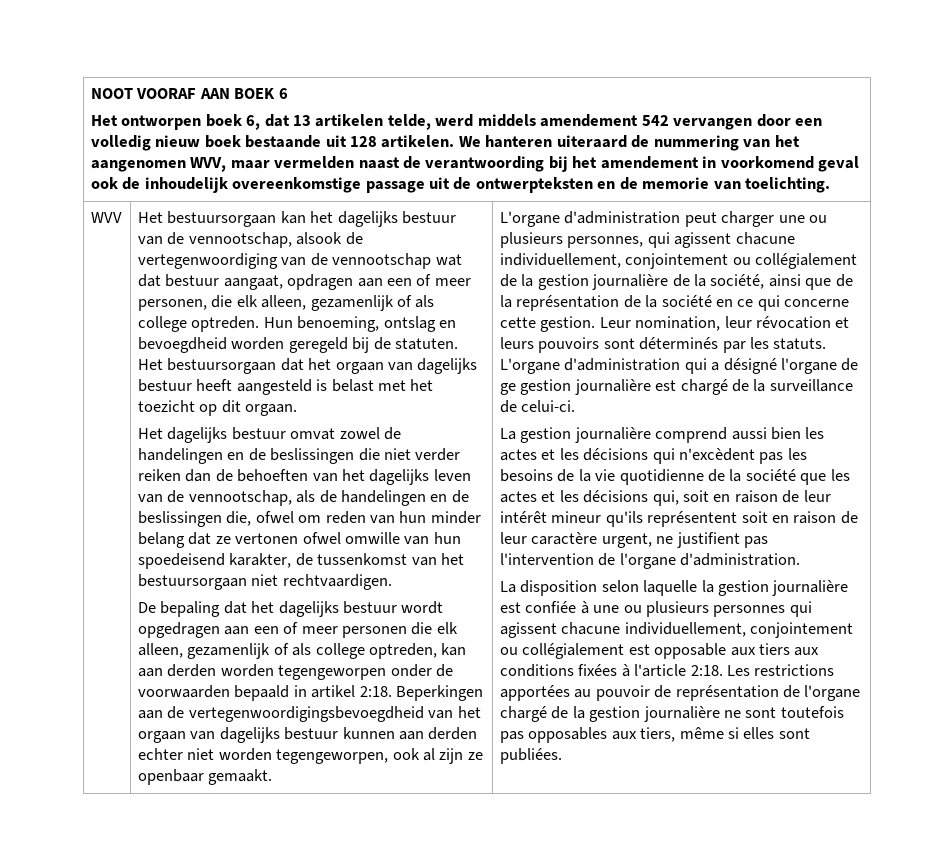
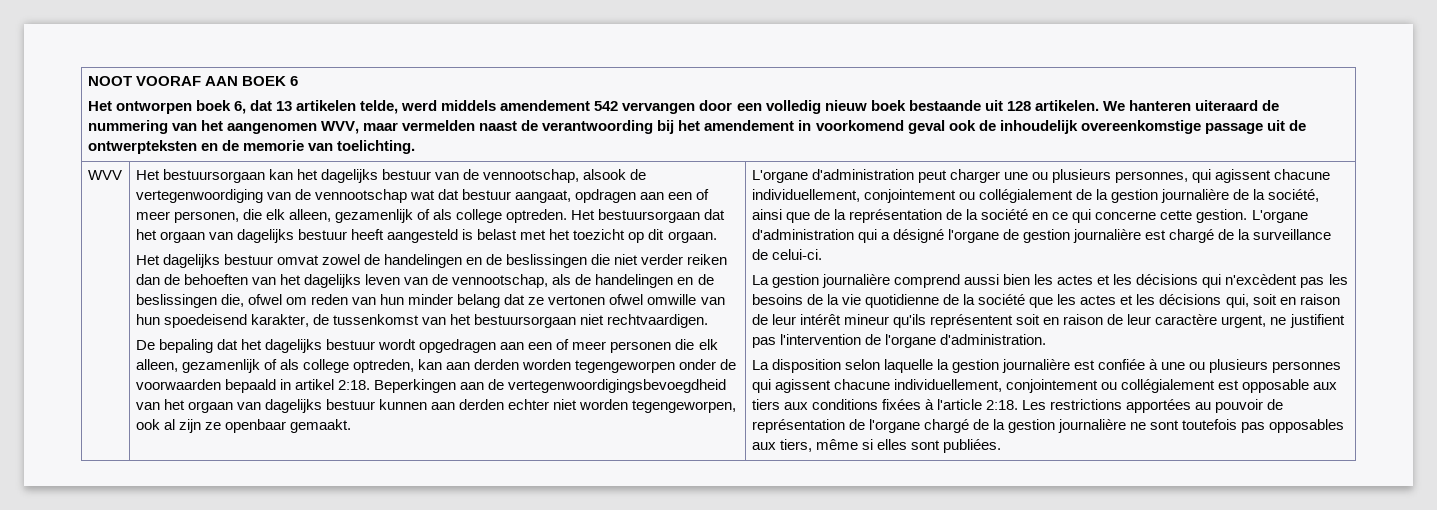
[263,316,457,332] [137,337,459,353] Hun benoeming, ontslag en bevoegdheid worden geregeld bij de statuten. -> (568, 216) none
[599,316,850,331] [499,337,827,353] Leur nomination, leur révocation et leurs pouvoirs sont déterminés par les statuts. -> (1248, 216) none
[499,383,516,395] ge -> (1020, 234) none

